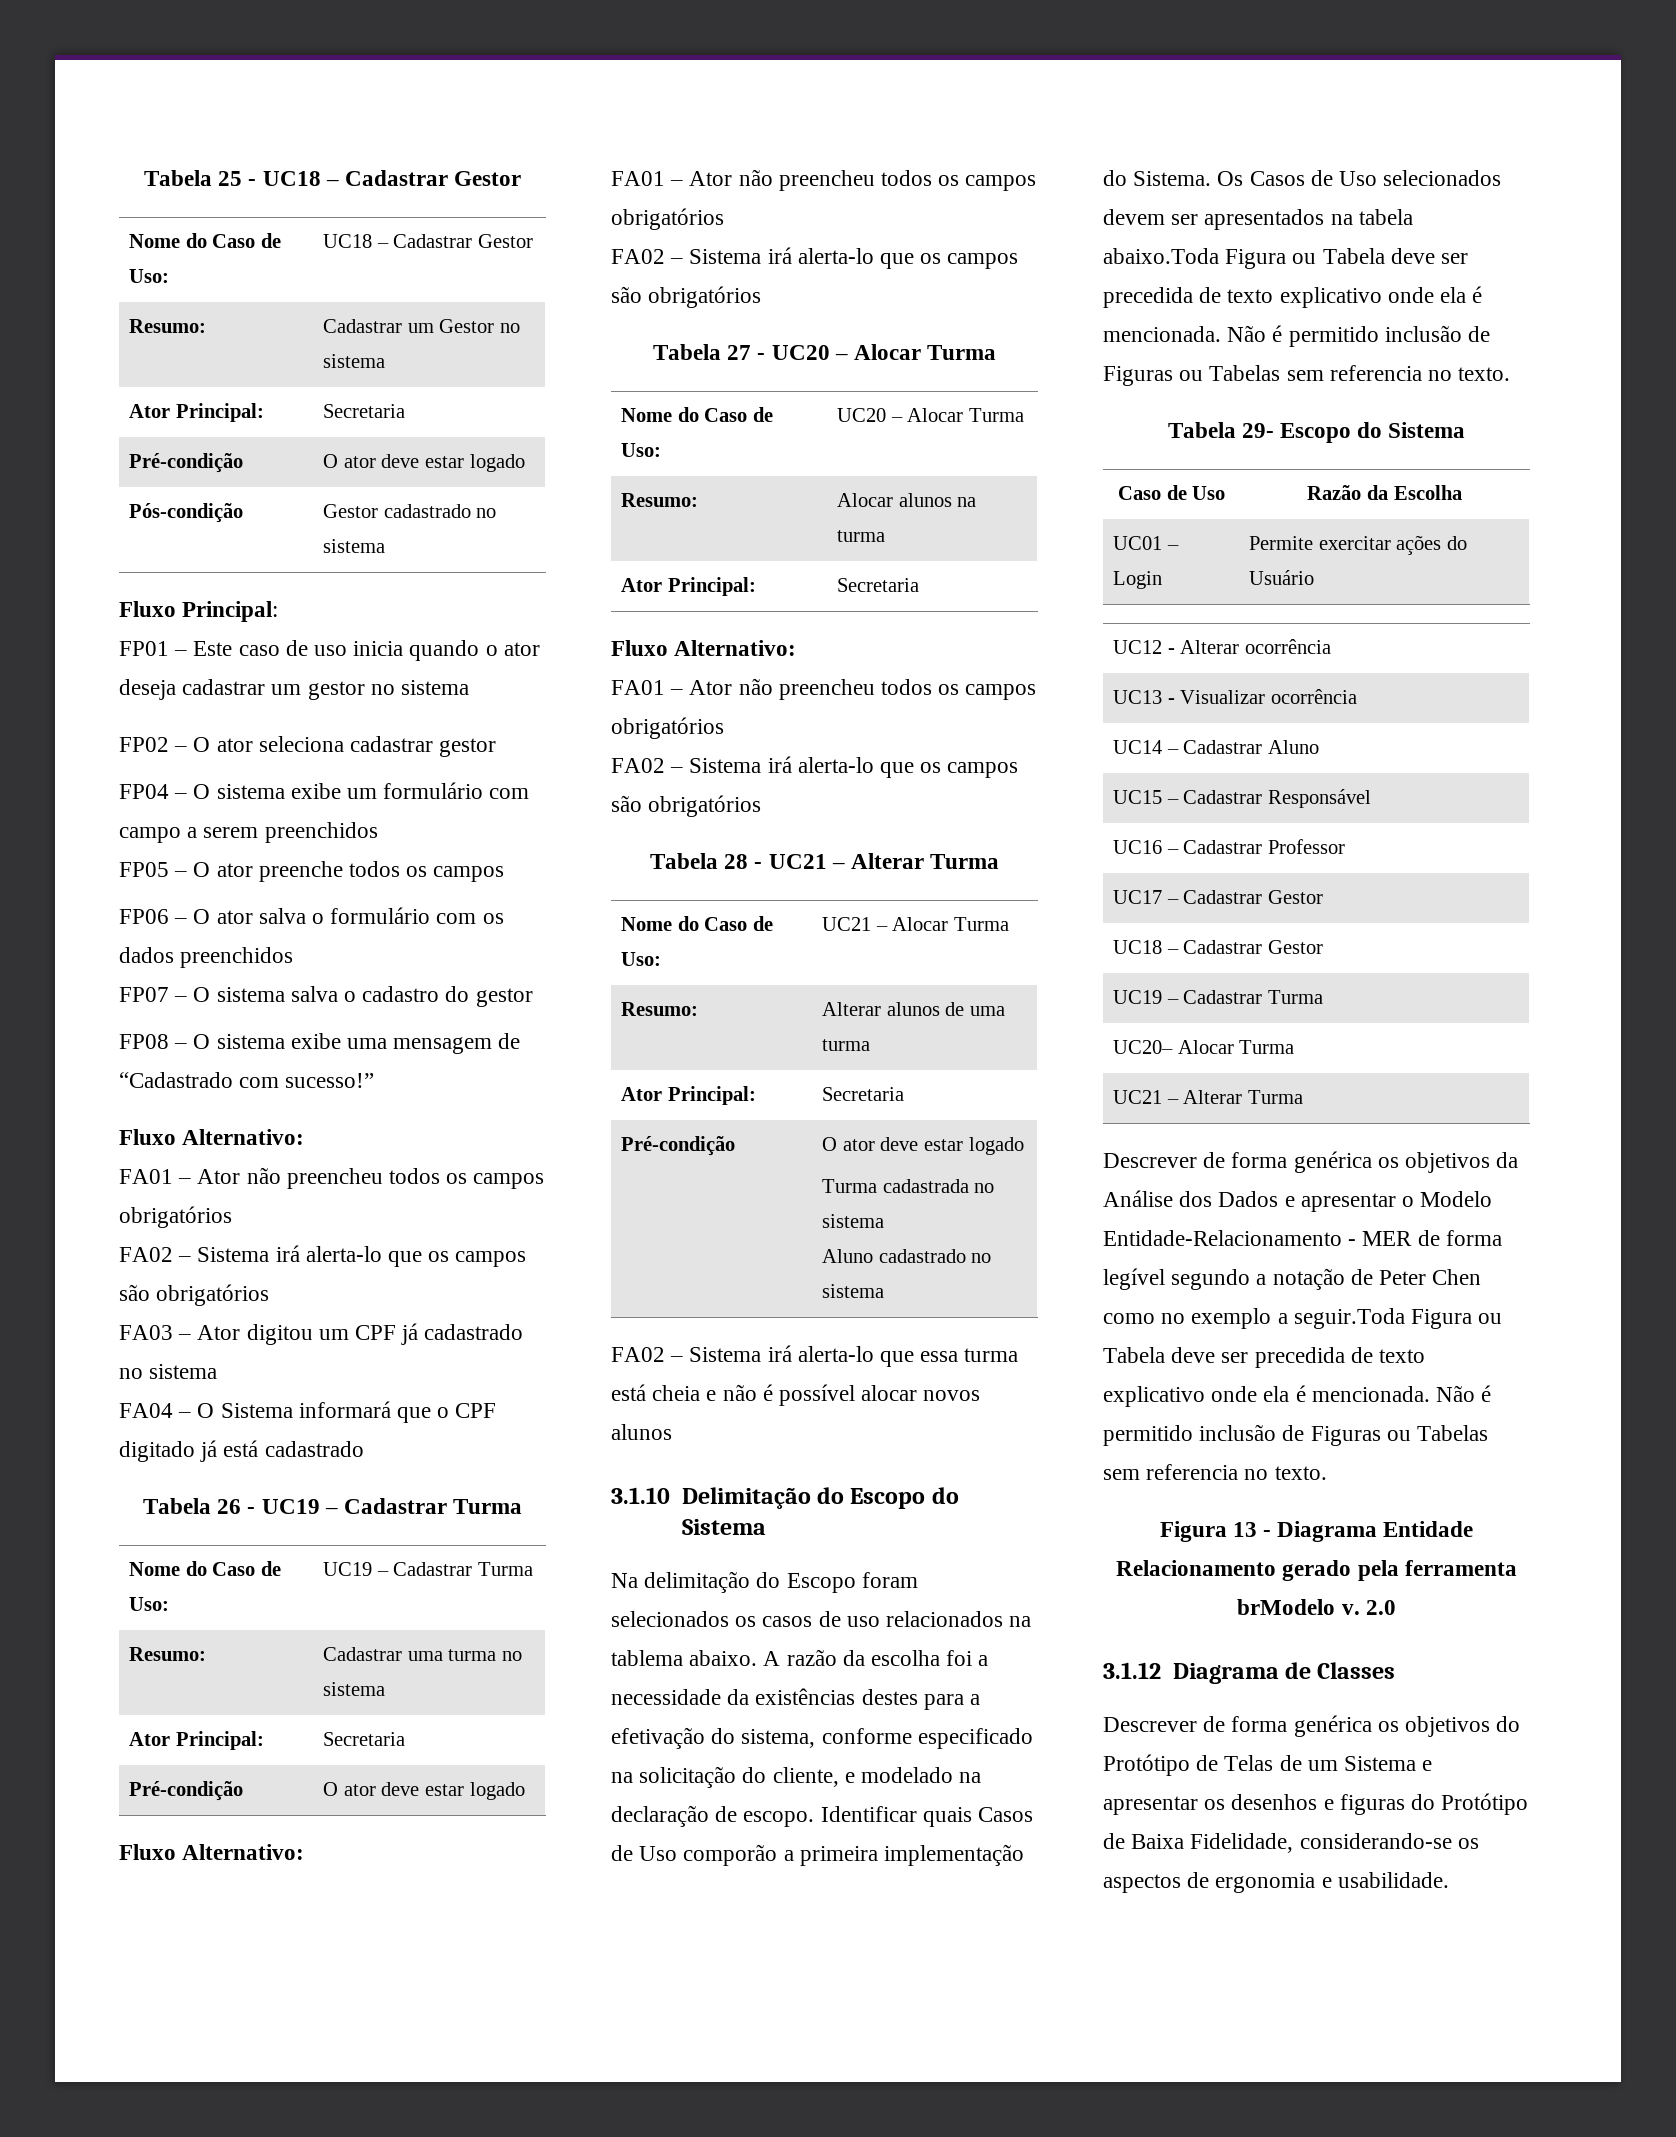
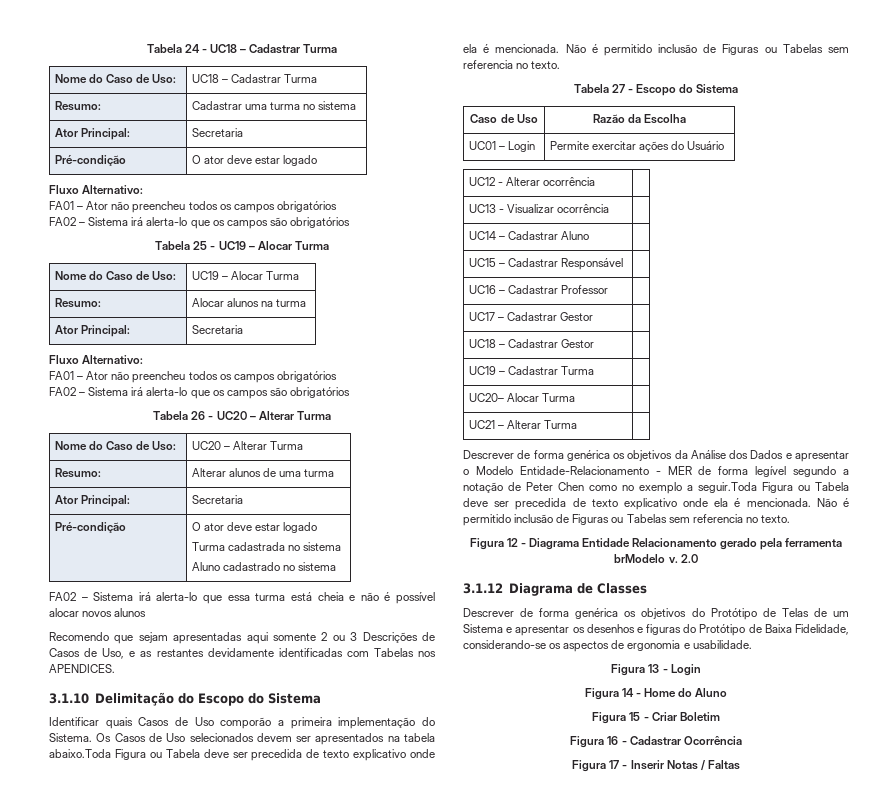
[143,170,243,186] Tabela 25 -> [146,44,200,53] Tabela 24
[454,171,522,186] [129,233,282,248] [129,269,170,283] [323,234,534,248] [129,319,207,333] [323,319,521,333] [323,354,386,368] [129,403,264,422] [323,404,406,418] [129,453,244,473] [323,454,525,472] [129,503,244,523] [323,504,497,518] [323,539,386,553] [119,601,279,622] [119,640,540,661] [119,679,470,700] [119,736,497,757] [119,782,530,799] [119,822,378,843] [119,861,505,882] [119,907,504,924] [119,947,294,968] [119,986,533,1007] [119,1033,521,1054] [119,1072,375,1088] [119,1129,305,1145] [119,1167,545,1189] [119,1206,232,1228] [119,1245,527,1267] [119,1284,270,1306] [119,1323,524,1345] [119,1364,218,1379] [119,1401,497,1423] [119,1440,364,1462] [142,1498,523,1514] [129,1561,282,1576] [129,1597,170,1611] [323,1562,373,1576] Gestor // Nome do Caso de Uso: | UC18 – Cadastrar Gestor // Resumo: | Cadastrar um Gestor no sistema // Ator Principal: | Secretaria // Pré-condição | O ator deve estar logado // Pós-condição | Gestor cadastrado no sistema // Fluxo Principal: // FP01 – Este caso de uso inicia quando o ator deseja cadastrar um gestor no sistema // FP02 – O ator seleciona cadastrar gestor // FP04 – O sistema exibe um formulário com campo a serem preenchidos // FP05 – O ator preenche todos os campos // FP06 – O ator salva o formulário com os dados preenchidos // FP07 – O sistema salva o cadastro do gestor // FP08 – O sistema exibe uma mensagem de “Cadastrado com sucesso!” // Fluxo Alternativo: // FA01 – Ator não preencheu todos os campos obrigatórios // FA02 – Sistema irá alerta-lo que os campos são obrigatórios // FA03 – Ator digitou um CPF já cadastrado no sistema // FA04 – O Sistema informará que o CPF digitado já está cadastrado // Tabela 26 - UC19 – Cadastrar Turma // Nome do Caso de Uso: | UC19 -> [303,44,338,53] [54,74,176,84] [191,74,219,83] Turma // Nome do Caso de Uso: | UC18
[727,345,830,360] 27 - UC20 -> [193,241,246,250] 25 - UC19
[837,408,887,422] UC20 -> [191,271,219,280] UC19
[724,854,827,869] 28 - UC21 -> [191,411,247,420] 26 - UC20
[822,917,949,931] UC21 – Alocar -> [191,441,267,450] UC20 – Alterar
(672, 1432) none -> [49,632,435,644] [49,648,437,659] [49,664,115,673] // Recomendo que sejam apresentadas aqui somente 2 ou 3 Descrições de Casos de Uso, e as restantes devidamente identificadas com Tabelas nos APENDICES.
[611,1571,918,1593] [611,1611,1032,1627] [611,1649,989,1666] [611,1688,981,1710] [611,1727,1033,1749] [611,1766,982,1788] [611,1805,815,1827] Na delimitação do Escopo foram selecionados os casos de uso relacionados na tablema abaixo. A razão da escolha foi a necessidade da existências destes para a efetivação do sistema, conforme especificado na solicitação do cliente, e modelado na declaração de escopo. -> (321, 698) none
[1241,423,1274,438] 29- -> [611,84,633,93] 27 -
[1232,1522,1257,1537] 13 -> [506,538,518,547] 12
(1449, 1880) none -> [611,664,701,676] [584,688,728,700] [592,712,720,724] [570,736,742,748] [572,760,740,772] // Figura 13 - Login // Figura 14 - Home do Aluno // Figura 15 - Criar Boletim // Figura 16 - Cadastrar Ocorrência // Figura 17 - Inserir Notas / Faltas

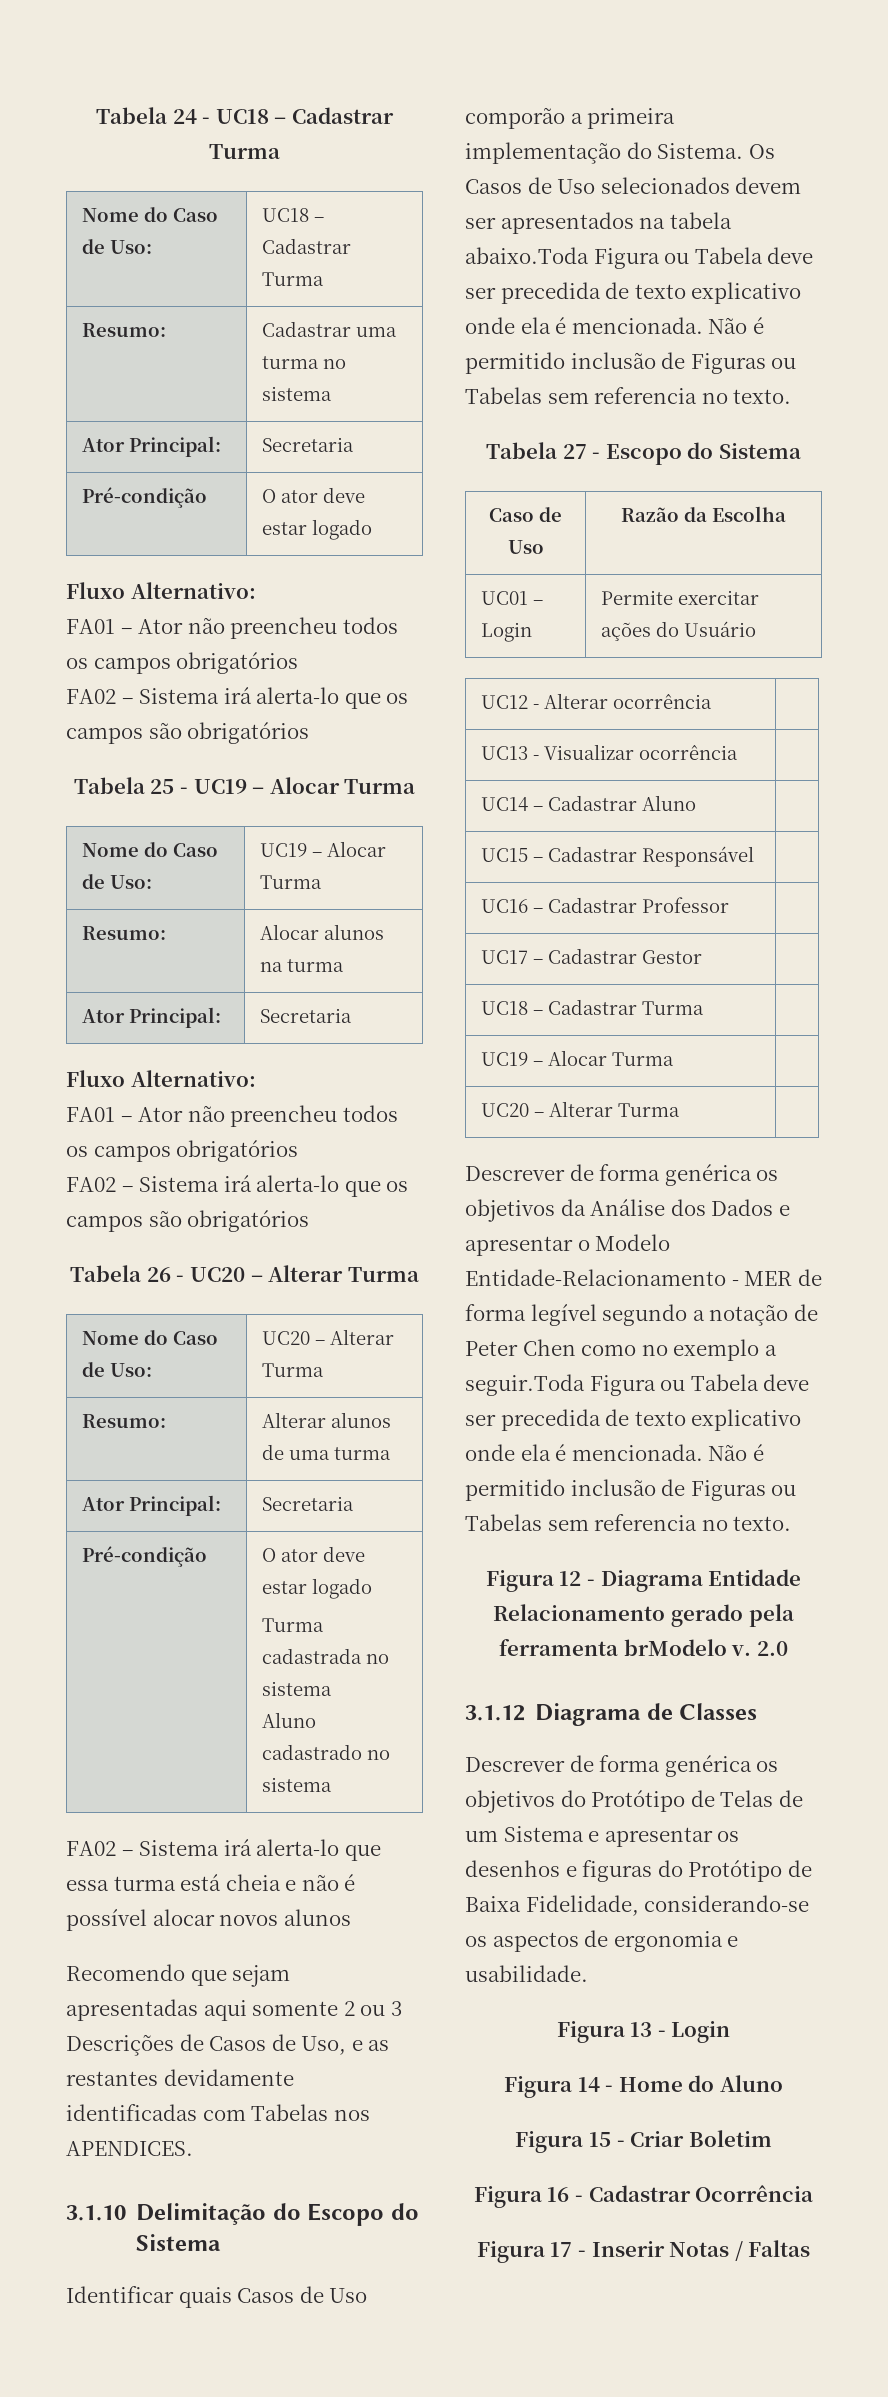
[560,339,594,348] [468,366,594,375] [468,393,504,402] Gestor | // UC19 – Cadastrar Turma | // UC20– -> [642,1001,705,1015] [481,1052,544,1066] Turma | // UC19 –
[468,420,495,429] UC21 -> [481,1103,530,1117] UC20

